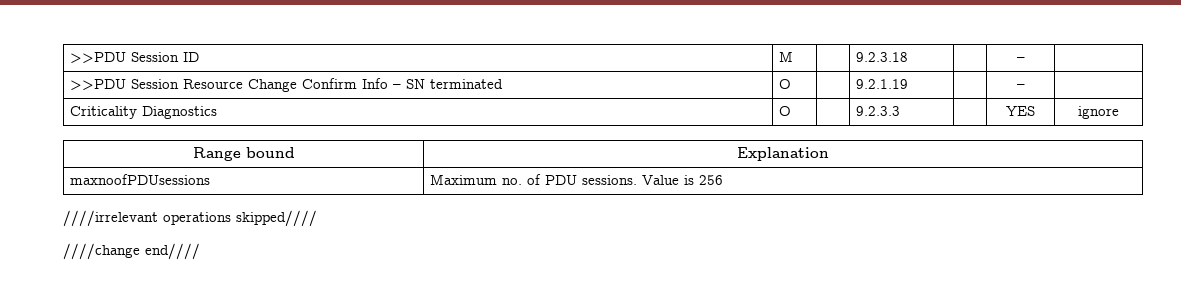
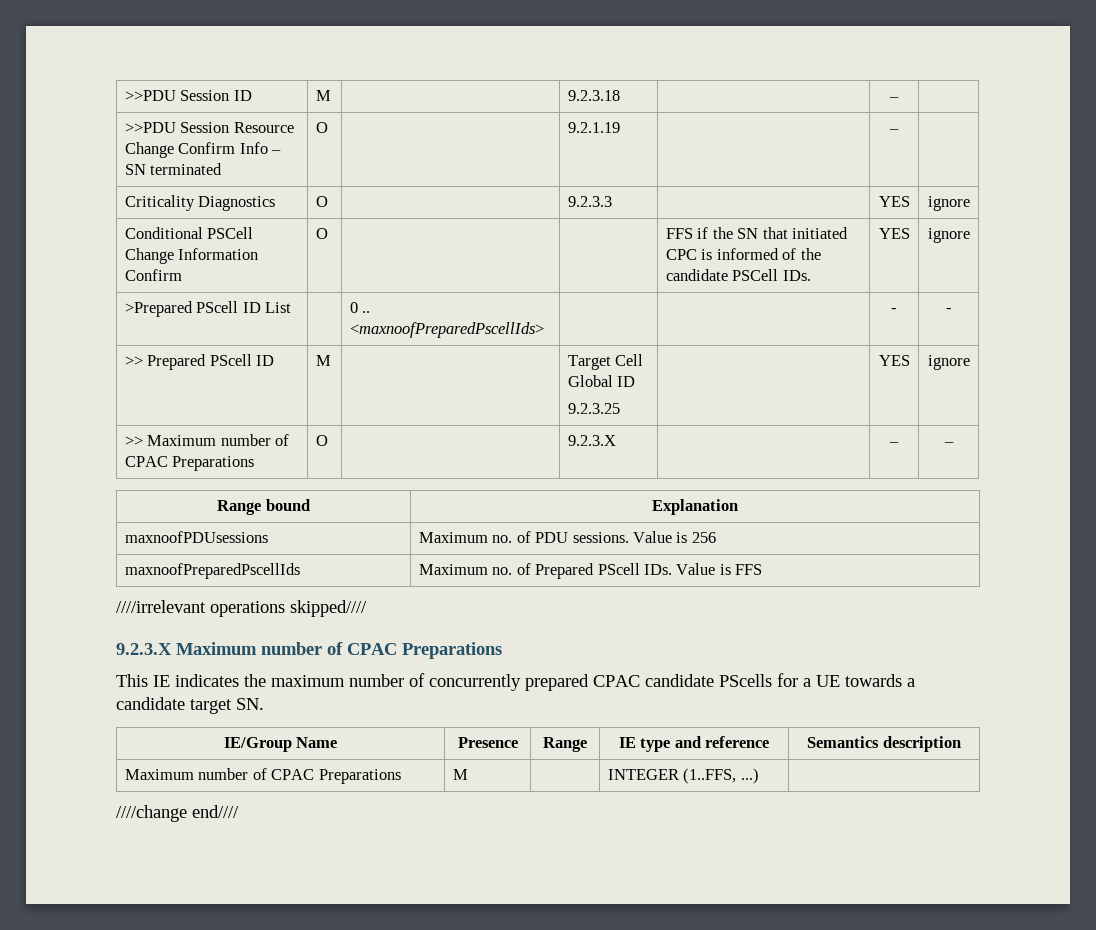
(1119, 112) none -> [124,227,254,239] [124,248,259,264] [124,269,182,281] [315,228,328,239] [665,227,849,239] [665,248,821,260] [665,269,811,281] [878,228,910,239] [927,228,970,243] [124,301,292,317] [349,302,371,313] [349,322,544,338] [891,308,897,313] [945,308,952,313] [124,354,275,370] [315,355,331,366] [567,354,644,370] [567,375,636,387] [567,403,620,414] [878,355,910,366] [927,355,970,370] [124,434,290,446] [124,456,255,471] [315,435,328,446] [567,435,616,446] [889,442,899,446] [943,442,954,446] // Conditional PSCell Change Information Confirm | O | | | FFS if the SN that initiated CPC is informed of the candidate PSCell IDs. | YES | ignore // >Prepared PScell ID List | | 0 .. <maxnoofPreparedPscellIds> | | | - | - // >> Prepared PScell ID | M | | Target Cell Global ID // 9.2.3.25 | | YES | ignore // >> Maximum number of CPAC Preparations | O | | 9.2.3.X | | – | –
[63,210,317,227] // ////irrelevant operations skipped//// -> [124,563,300,579] [418,563,763,579] [116,600,367,617] [116,642,502,659] [116,673,915,691] [116,697,264,714] [223,737,338,752] [457,737,518,748] [543,737,587,752] [618,736,770,752] [807,736,961,752] [124,768,401,784] [452,769,468,780] [607,768,759,784] // maxnoofPreparedPscellIds | Maximum no. of Prepared PScell IDs. Value is FFS // ////irrelevant operations skipped//// // 9.2.3.X Maximum number of CPAC Preparations // This IE indicates the maximum number of concurrently prepared CPAC candidate PScells for a UE towards a candidate target SN. // IE/Group Name | Presence | Range | IE type and reference | Semantics description // Maximum number of CPAC Preparations | M | | INTEGER (1..FFS, ...) |

